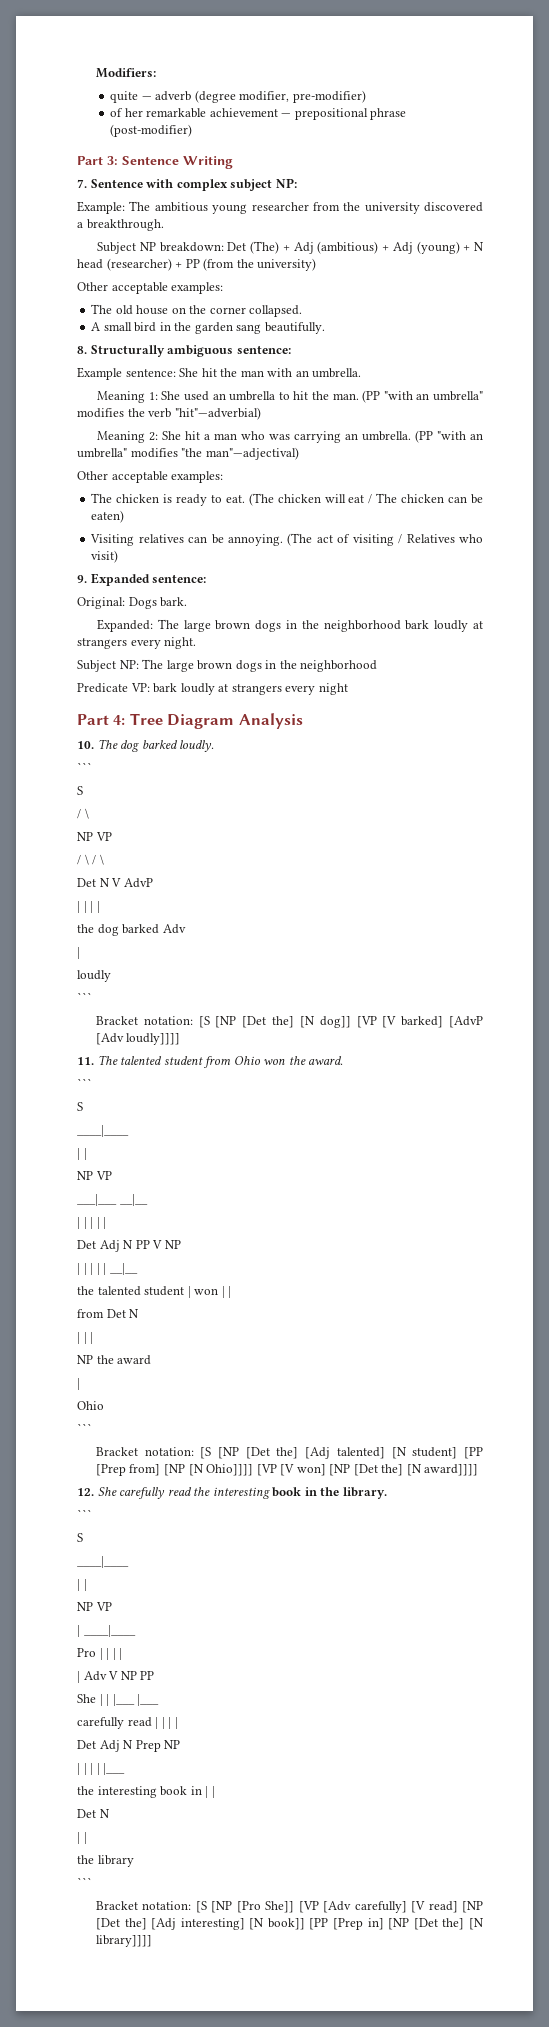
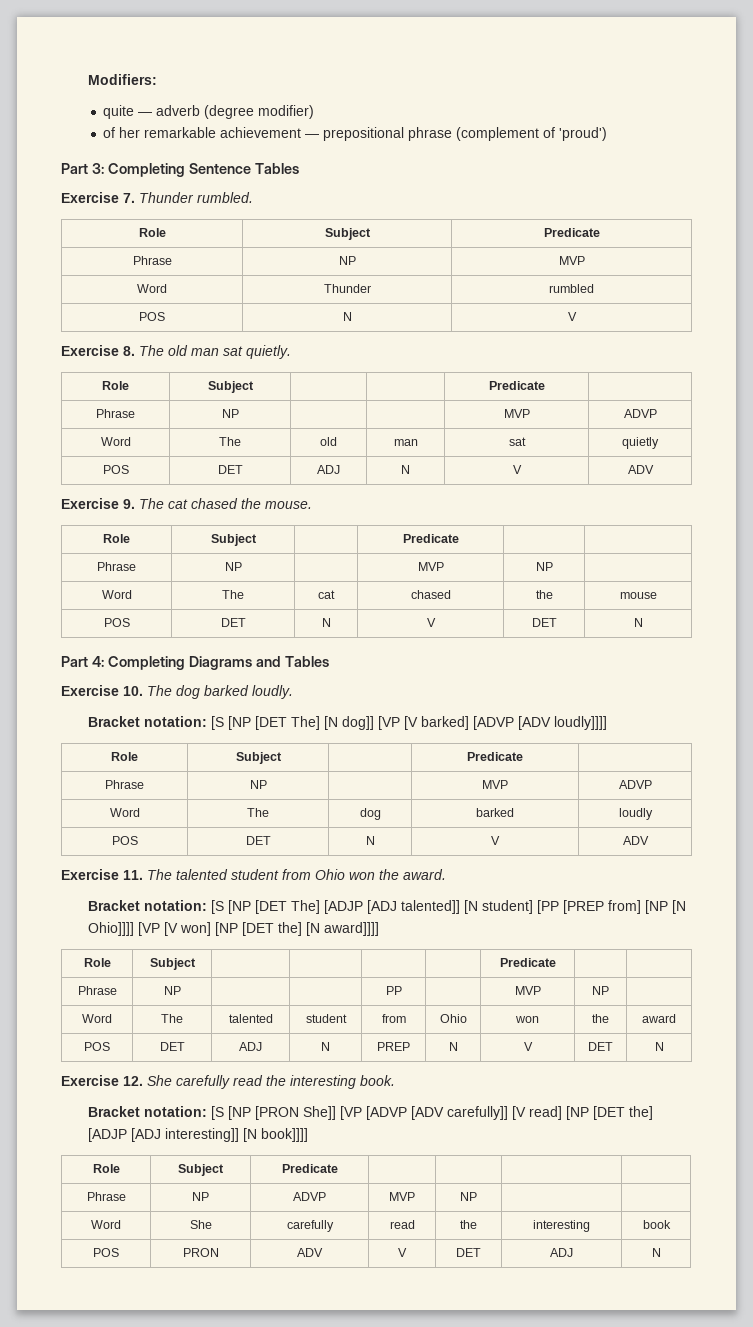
[239,90,366,103] modifier, pre-modifier) -> [258,105,315,119] modifier)
[110,124,193,137] (post-modifier) -> [456,127,608,141] (complement of 'proud')
[122,156,233,169] [77,178,297,191] [77,201,483,214] [77,219,164,231] [97,241,485,254] [77,258,317,271] [77,282,224,294] [91,304,303,317] [91,322,325,334] [77,345,291,357] [77,367,362,380] [97,390,484,403] [77,407,261,420] [97,430,483,443] [77,447,299,460] [77,471,224,483] [91,493,483,506] [91,510,125,523] [90,533,484,546] [91,550,119,563] [77,573,207,586] [77,597,188,609] [97,619,483,632] [77,637,197,649] [77,659,378,672] [77,683,348,695] [77,713,303,729] Sentence Writing // 7. Sentence with complex subject NP: // Example: The ambitious young researcher from the university discovered a breakthrough. // Subject NP breakdown: Det (The) + Adj (ambitious) + Adj (young) + N head (researcher) + PP (from the university) // Other acceptable examples: // The old house on the corner collapsed. // A small bird in the garden sang beautifully. // 8. Structurally ambiguous sentence: // Example sentence: She hit the man with an umbrella. // Meaning 1: She used an umbrella to hit the man. (PP "with an umbrella" modifies the verb "hit"—adverbial) // Meaning 2: She hit a man who was carrying an umbrella. (PP "with an umbrella" modifies "the man"—adjectival) // Other acceptable examples: // The chicken is ready to eat. (The chicken will eat / The chicken can be eaten) // Visiting relatives can be annoying. (The act of visiting / Relatives who visit) // 9. Expanded sentence: // Original: Dogs bark. // Expanded: The large brown dogs in the neighborhood bark loudly at strangers every night. // Subject NP: The large brown dogs in the neighborhood // Predicate VP: bark loudly at strangers every night // Part 4: Tree Diagram Analysis // -> [107,163,299,177] [61,192,253,203] [138,228,166,237] [324,228,371,240] [543,228,600,237] [132,256,172,265] [338,256,356,265] [558,256,585,265] [137,284,167,293] [323,284,371,293] [549,284,594,293] [139,312,165,321] [342,312,352,321] [567,312,577,321] [61,345,291,359] [102,381,129,390] [207,381,254,393] [488,381,545,390] [96,409,135,418] [221,409,239,418] [503,409,530,418] [623,409,657,418] [100,437,131,446] [219,437,241,446] [320,437,337,446] [393,439,418,446] [508,437,526,446] [622,437,659,449] [102,465,129,474] [217,465,243,474] [317,465,340,474] [401,465,410,474] [512,465,522,474] [627,465,654,474] [61,498,312,509] [103,534,130,543] [210,534,257,546] [402,534,459,543] [97,562,136,571] [224,562,242,571] [417,562,444,571] [535,562,553,571] [101,590,132,599] [222,590,244,599] [318,590,335,599] [410,590,451,599] [535,590,553,599] [619,592,657,599] [103,618,130,627] [220,618,246,627] [321,618,331,627] [426,618,436,627] [531,618,557,627] [633,618,643,627] [61,656,329,670] [61,685,119,696] Completing Sentence Tables // Exercise 7. Thunder rumbled. // Role | Subject | Predicate // Phrase | NP | MVP // Word | Thunder | rumbled // POS | N | V // Exercise 8. The old man sat quietly. // Role | Subject | | | Predicate | // Phrase | NP | | | MVP | ADVP // Word | The | old | man | sat | quietly // POS | DET | ADJ | N | V | ADV // Exercise 9. The cat chased the mouse. // Role | Subject | | Predicate | | // Phrase | NP | | MVP | NP | // Word | The | cat | chased | the | mouse // POS | DET | N | V | DET | N // Part 4: Completing Diagrams and Tables // Exercise
[77,762,92,772] [77,786,83,795] [77,808,89,819] [77,832,112,841] [77,854,104,865] [77,878,153,888] [77,901,100,913] [77,924,186,936] [77,947,80,959] [77,970,111,982] [77,992,92,1002] [95,1016,295,1028] // ``` // S // / \ // NP VP // / \ / \ // Det N V AdvP // | | | | // the dog barked Adv // | // loudly // ``` // Bracket notation: [S [NP [Det the] -> [88,716,321,730] // Bracket notation: [S [NP [DET The]
[449,1016,483,1028] [95,1033,124,1045] [AdvP [Adv -> [473,716,552,730] [ADVP [ADV
(181, 1039) // -> [111,752,138,761] [235,752,282,764] [467,752,523,761] [105,780,144,789] [249,780,267,789] [482,780,508,789] [618,780,652,789] [109,808,140,817] [247,808,269,817] [359,808,381,820] [476,808,514,817] [618,808,653,820] [111,836,138,845] [245,836,271,845] [365,836,375,845] [491,836,500,845] [622,836,649,845] [61,869,119,880] // Role | Subject | | Predicate | // Phrase | NP | | MVP | ADVP // Word | The | dog | barked | loudly // POS | DET | N | V | ADV // Exercise
[77,1078,92,1088] [77,1102,83,1111] [77,1125,129,1137] [77,1148,87,1160] [77,1171,112,1180] [77,1194,148,1206] [77,1217,107,1229] [77,1240,181,1252] [77,1263,138,1275] [77,1286,232,1298] [77,1309,140,1318] [77,1332,94,1344] [77,1355,152,1365] [77,1378,80,1390] [77,1401,104,1410] [77,1423,92,1433] [95,1447,385,1459] // ``` // S // ____|____ // | | // NP VP // ___|___ __|__ // | | | | | // Det Adj N PP V NP // | | | | | __|__ // the talented student | won | | // from Det N // | | | // NP the award // | // Ohio // ``` // Bracket notation: [S [NP [Det the] [Adj talented] -> [88,900,461,914] // Bracket notation: [S [NP [DET The] [ADJP [ADJ talented]]
[95,1464,126,1476] [Prep -> [563,900,605,914] [PREP
[353,1464,378,1476] [Det -> [242,922,275,936] [DET
(479, 1470) // -> [83,958,111,967] [149,958,196,970] [499,958,556,967] [77,986,117,995] [163,986,181,995] [385,986,402,995] [514,986,541,995] [592,986,609,995] [82,1014,112,1023] [161,1014,183,1023] [228,1014,273,1023] [305,1014,347,1023] [381,1014,406,1023] [439,1014,467,1023] [515,1016,539,1023] [592,1014,609,1023] [642,1014,676,1023] [84,1042,110,1051] [159,1042,185,1051] [239,1042,262,1051] [321,1042,330,1051] [377,1042,410,1051] [448,1042,458,1051] [523,1042,533,1051] [588,1042,613,1051] [654,1042,664,1051] [61,1075,119,1086] // Role | Subject | | | | | Predicate | | // Phrase | NP | | | PP | | MVP | NP | // Word | The | talented | student | from | Ohio | won | the | award // POS | DET | ADJ | N | PREP | N | V | DET | N // Exercise
[272,1487,387,1499] [77,1509,92,1519] [77,1533,83,1542] [77,1556,129,1568] [77,1579,87,1591] [77,1602,112,1611] [77,1625,136,1637] [77,1648,123,1660] [77,1671,155,1683] [77,1694,160,1706] [77,1717,178,1729] [77,1740,181,1752] [77,1763,126,1775] [77,1786,215,1798] [77,1809,110,1818] [77,1832,87,1844] [77,1855,134,1867] [77,1877,92,1887] [95,1901,261,1913] book in the library. // ``` // S // ____|____ // | | // NP VP // | ____|____ // Pro | | | | // | Adv V NP PP // She | | |___ |___ // carefully read | | | | // Det Adj N Prep NP // | | | | |___ // the interesting book in | | // Det N // | | // the library // ``` // Bracket notation: [S [NP [Pro -> [360,1075,395,1086] [88,1106,300,1120] book. // Bracket notation: [S [NP [PRON
[323,1901,484,1913] [95,1918,484,1930] [95,1935,152,1947] [Adv carefully] [V read] [NP [Det the] [Adj interesting] [N book]] [PP [Prep in] [NP [Det the] [N library]]]] -> [366,1106,654,1120] [88,1128,309,1142] [92,1164,120,1173] [178,1164,224,1176] [281,1164,338,1173] [86,1192,126,1201] [192,1192,209,1201] [293,1192,326,1201] [389,1192,415,1201] [460,1192,477,1201] [91,1220,121,1229] [189,1220,212,1229] [286,1220,334,1232] [389,1220,415,1229] [460,1220,477,1229] [533,1220,590,1232] [642,1220,671,1229] [93,1248,119,1257] [182,1248,219,1257] [297,1248,323,1257] [398,1248,407,1257] [456,1248,481,1257] [550,1248,573,1257] [651,1248,661,1257] [ADVP [ADV carefully]] [V read] [NP [DET the] [ADJP [ADJ interesting]] [N book]]]] // Role | Subject | Predicate | | | | // Phrase | NP | ADVP | MVP | NP | | // Word | She | carefully | read | the | interesting | book // POS | PRON | ADV | V | DET | ADJ | N

